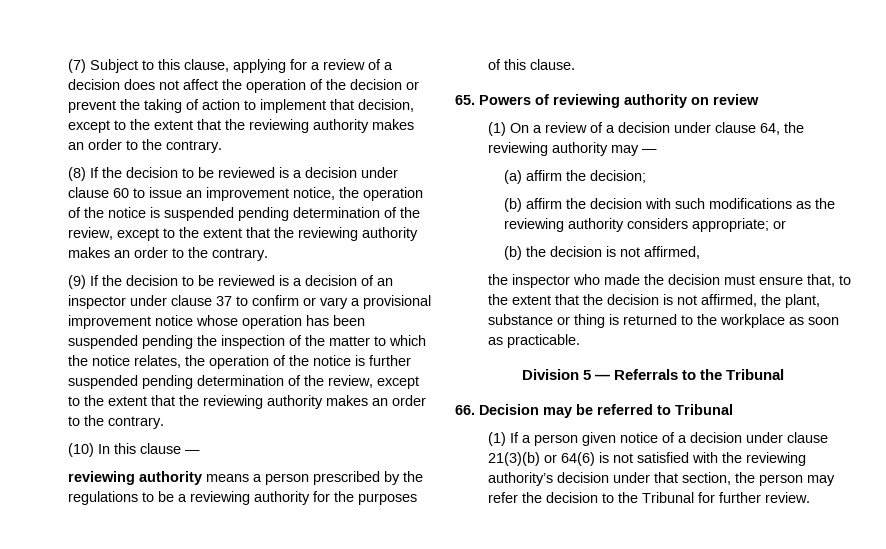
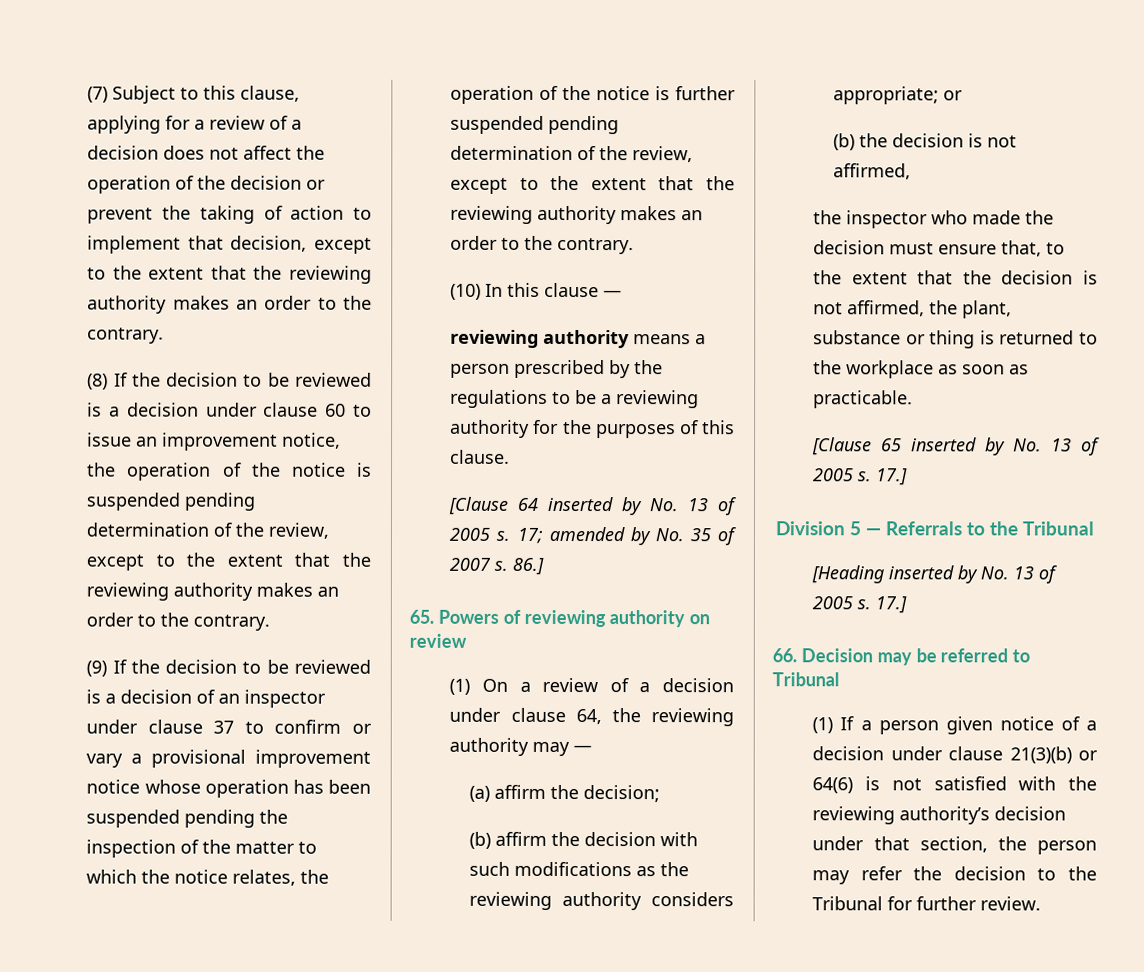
(575, 64) none -> [448,496,736,516] [449,526,736,546] [449,557,545,575] // [Clause 64 inserted by No. 13 of 2005 s. 17; amended by No. 35 of 2007 s. 86.]
(580, 341) none -> [812,437,1100,456] [813,468,909,486] // [Clause 65 inserted by No. 13 of 2005 s. 17.]
(785, 374) none -> [811,565,1058,584] [812,596,908,614] // [Heading inserted by No. 13 of 2005 s. 17.]

